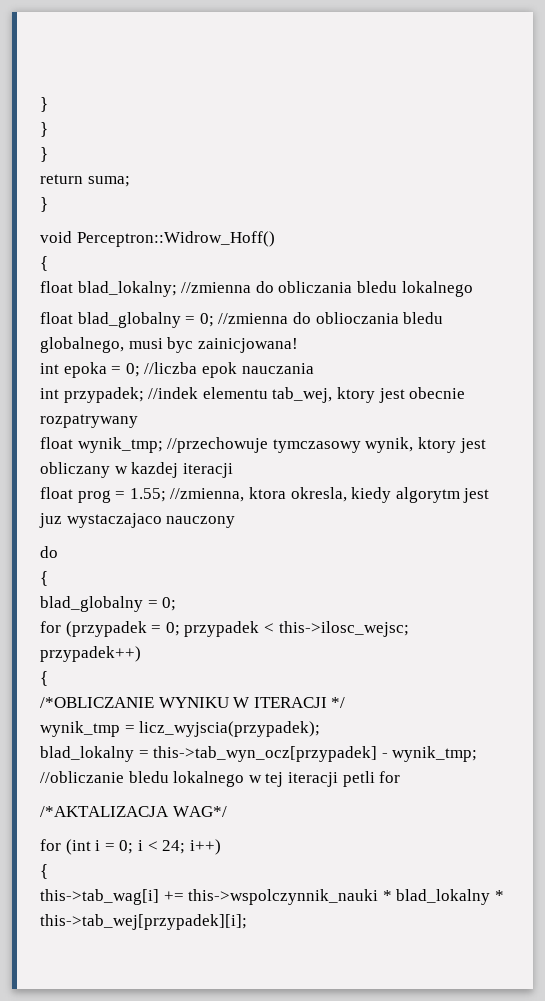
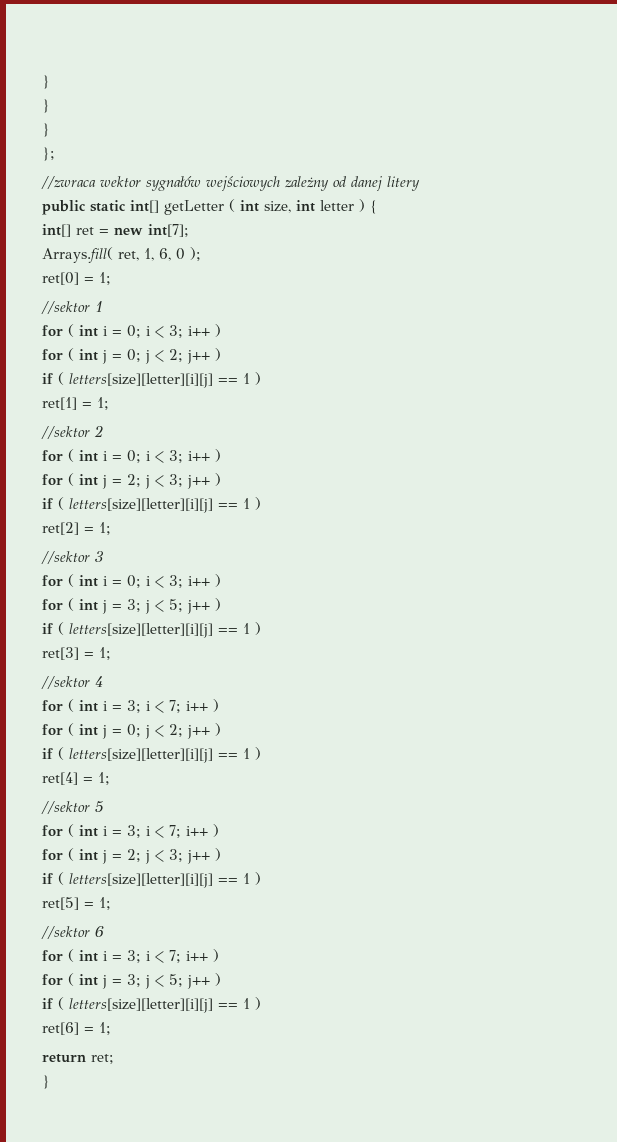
[40,174,130,187] [40,197,48,212] [40,231,275,247] [40,256,48,271] [40,281,473,297] [40,312,444,328] [40,337,298,353] [40,362,314,378] [40,387,466,403] [40,414,138,428] [40,437,486,453] [40,462,233,478] [40,487,490,503] [39,513,236,528] [40,546,58,558] [40,571,48,586] [40,596,177,612] [40,621,409,637] [40,646,141,662] [40,671,48,686] [40,697,346,708] [40,721,321,737] [40,746,478,762] [40,771,401,787] [40,806,227,817] [40,839,221,855] [40,864,48,879] [40,889,504,905] [40,914,247,930] return suma; // } // void Perceptron::Widrow_Hoff() // { // float blad_lokalny; //zmienna do obliczania bledu lokalnego // float blad_globalny = 0; //zmienna do oblioczania bledu globalnego, musi byc zainicjowana! // int epoka = 0; //liczba epok nauczania // int przypadek; //indek elementu tab_wej, ktory jest obecnie rozpatrywany // float wynik_tmp; //przechowuje tymczasowy wynik, ktory jest obliczany w kazdej iteracji // float prog = 1.55; //zmienna, ktora okresla, kiedy algorytm jest juz wystaczajaco nauczony // do // { // blad_globalny = 0; // for (przypadek = 0; przypadek < this->ilosc_wejsc; przypadek++) // { // /*OBLICZANIE WYNIKU W ITERACJI */ // wynik_tmp = licz_wyjscia(przypadek); // blad_lokalny = this->tab_wyn_ocz[przypadek] - wynik_tmp; //obliczanie bledu lokalnego w tej iteracji petli for // /*AKTALIZACJA WAG*/ // for (int i = 0; i < 24; i++) // { // this->tab_wag[i] += this->wspolczynnik_nauki * blad_lokalny * this->tab_wej[przypadek][i]; -> [42,147,55,161] [41,176,420,191] [42,199,378,215] [42,224,189,237] [42,247,201,263] [42,272,111,285] [41,301,103,314] [42,324,221,338] [42,348,221,364] [42,372,261,388] [42,397,109,410] [41,425,103,439] [42,449,221,463] [42,473,221,489] [42,497,261,513] [42,522,111,535] [41,551,103,564] [42,574,221,588] [42,598,221,614] [42,622,261,638] [42,647,111,660] [41,676,103,689] [42,699,219,713] [42,723,221,739] [42,747,261,763] [42,772,110,785] [41,801,103,814] [42,824,219,838] [42,848,221,864] [42,872,261,888] [42,897,111,910] [41,926,104,939] [42,949,219,963] [42,973,221,989] [42,997,261,1013] [42,1022,111,1035] [42,1054,114,1064] [42,1075,50,1089] }; // //zwraca wektor sygnałów wejściowych zależny od danej litery // public static int[] getLetter ( int size, int letter ) { // int[] ret = new int[7]; // Arrays.fill( ret, 1, 6, 0 ); // ret[0] = 1; // //sektor 1 // for ( int i = 0; i < 3; i++ ) // for ( int j = 0; j < 2; j++ ) // if ( letters[size][letter][i][j] == 1 ) // ret[1] = 1; // //sektor 2 // for ( int i = 0; i < 3; i++ ) // for ( int j = 2; j < 3; j++ ) // if ( letters[size][letter][i][j] == 1 ) // ret[2] = 1; // //sektor 3 // for ( int i = 0; i < 3; i++ ) // for ( int j = 3; j < 5; j++ ) // if ( letters[size][letter][i][j] == 1 ) // ret[3] = 1; // //sektor 4 // for ( int i = 3; i < 7; i++ ) // for ( int j = 0; j < 2; j++ ) // if ( letters[size][letter][i][j] == 1 ) // ret[4] = 1; // //sektor 5 // for ( int i = 3; i < 7; i++ ) // for ( int j = 2; j < 3; j++ ) // if ( letters[size][letter][i][j] == 1 ) // ret[5] = 1; // //sektor 6 // for ( int i = 3; i < 7; i++ ) // for ( int j = 3; j < 5; j++ ) // if ( letters[size][letter][i][j] == 1 ) // ret[6] = 1; // return ret; // }

